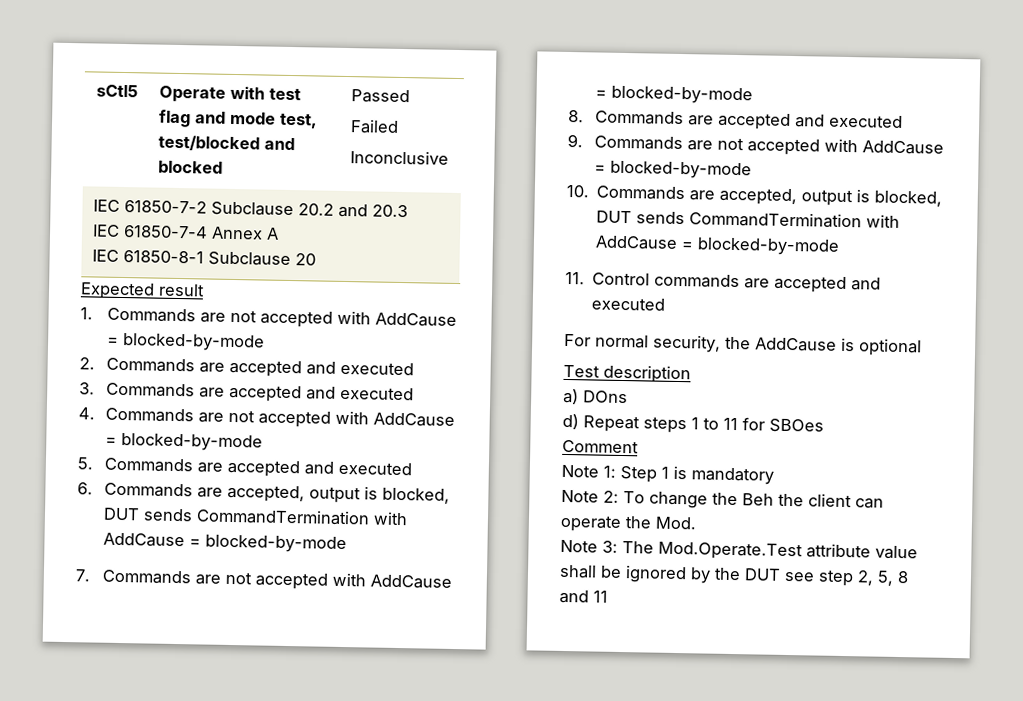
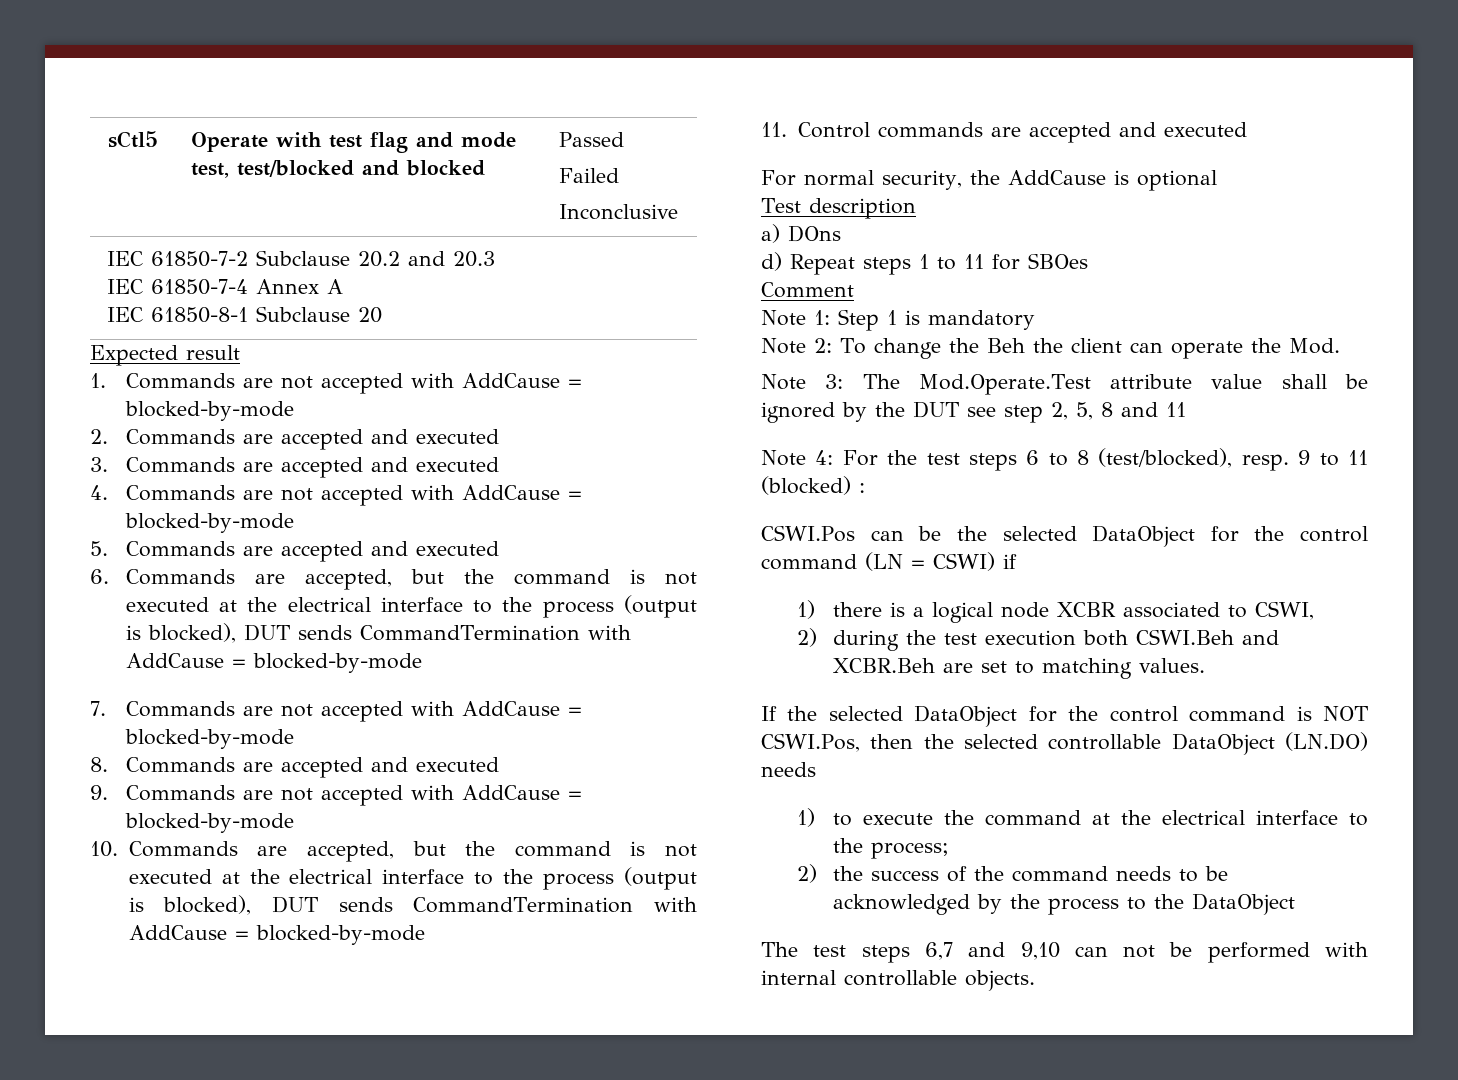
[309,486,451,504] output is blocked, -> [410,569,697,585] [125,595,697,618] [125,623,236,643] but the command is not executed at the electrical interface to the process (output is blocked),
[801,189,943,207] output is blocked, -> [412,841,697,857] [128,867,697,890] [128,895,252,915] but the command is not executed at the electrical interface to the process (output is blocked),
(608, 596) none -> [761,448,1368,471] [761,476,865,495] [761,525,1368,547] [761,552,1017,571] [796,600,1314,623] [796,628,1279,651] [832,658,1205,679] [761,705,1368,727] [761,732,1368,755] [761,762,816,777] [796,808,1368,827] [832,838,949,859] [796,864,1228,883] [832,893,1295,915] [761,942,1368,963] [761,970,1035,991] // Note 4: For the test steps 6 to 8 (test/blocked), resp. 9 to 11 (blocked) : // CSWI.Pos can be the selected DataObject for the control command (LN = CSWI) if // 1) there is a logical node XCBR associated to CSWI, // 2) during the test execution both CSWI.Beh and XCBR.Beh are set to matching values. // If the selected DataObject for the control command is NOT CSWI.Pos, then the selected controllable DataObject (LN.DO) needs // 1) to execute the command at the electrical interface to the process; // 2) the success of the command needs to be acknowledged by the process to the DataObject // The test steps 6,7 and 9,10 can not be performed with internal controllable objects.

